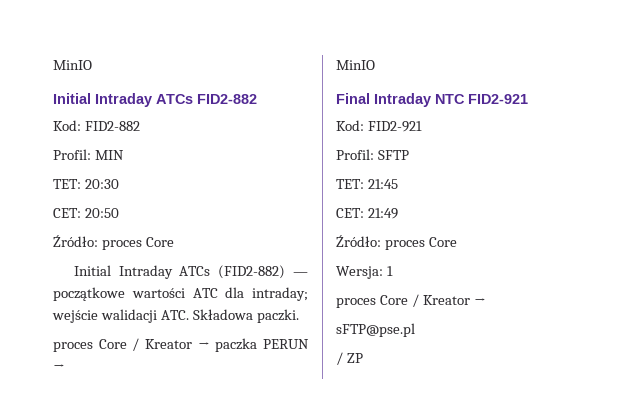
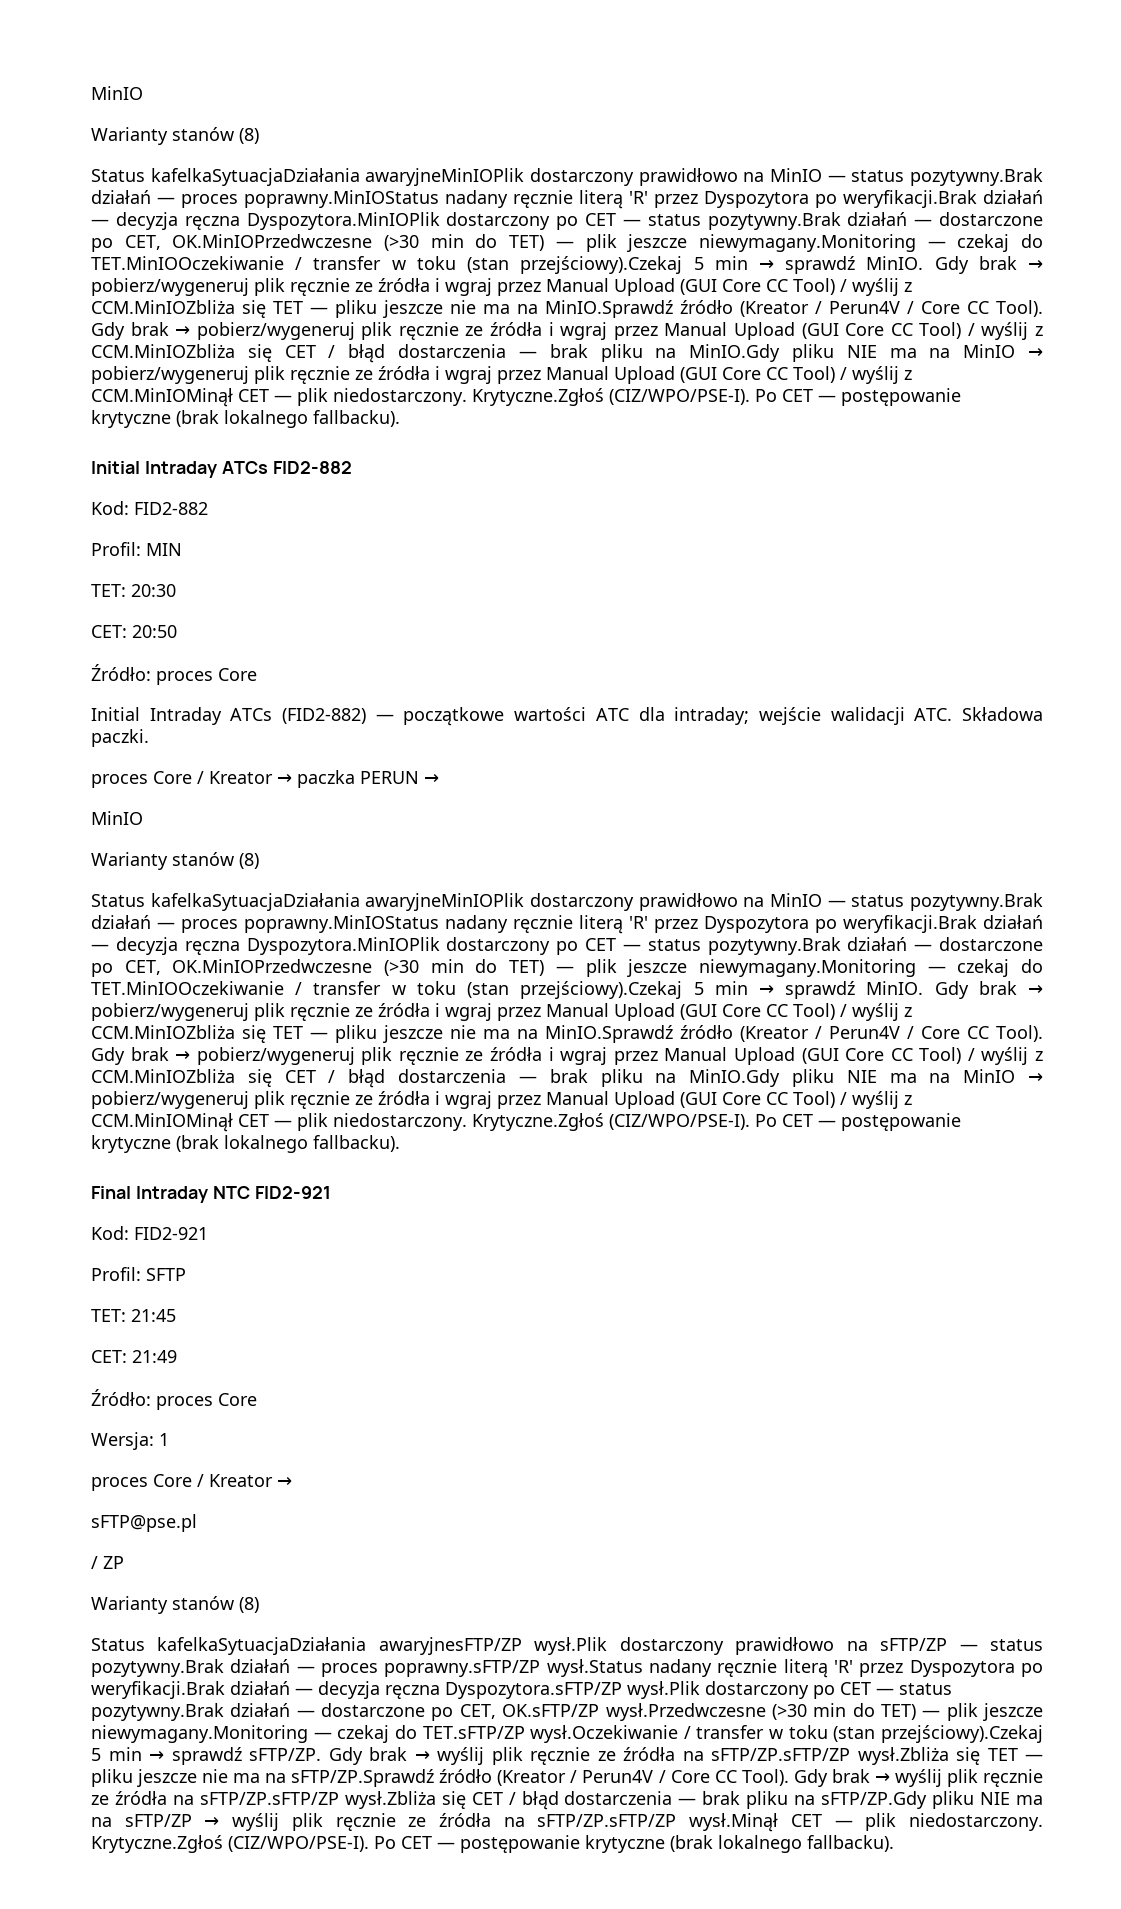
[53,60,92,70] MinIO -> [91,86,143,100] [91,127,259,145] [91,168,1043,186] [91,190,1043,209] [91,212,1044,230] [91,234,1043,252] [91,256,1043,274] [91,278,912,296] [91,300,1043,318] [91,322,1043,340] [91,344,1043,363] [91,366,912,384] [91,388,961,407] [91,410,400,428] MinIO // Warianty stanów (8) // Status kafelkaSytuacjaDziałania awaryjneMinIOPlik dostarczony prawidłowo na MinIO — status pozytywny.Brak działań — proces poprawny.MinIOStatus nadany ręcznie literą 'R' przez Dyspozytora po weryfikacji.Brak działań — decyzja ręczna Dyspozytora.MinIOPlik dostarczony po CET — status pozytywny.Brak działań — dostarczone po CET, OK.MinIOPrzedwczesne (>30 min do TET) — plik jeszcze niewymagany.Monitoring — czekaj do TET.MinIOOczekiwanie / transfer w toku (stan przejściowy).Czekaj 5 min → sprawdź MinIO. Gdy brak → pobierz/wygeneruj plik ręcznie ze źródła i wgraj przez Manual Upload (GUI Core CC Tool) / wyślij z CCM.MinIOZbliża się TET — pliku jeszcze nie ma na MinIO.Sprawdź źródło (Kreator / Perun4V / Core CC Tool). Gdy brak → pobierz/wygeneruj plik ręcznie ze źródła i wgraj przez Manual Upload (GUI Core CC Tool) / wyślij z CCM.MinIOZbliża się CET / błąd dostarczenia — brak pliku na MinIO.Gdy pliku NIE ma na MinIO → pobierz/wygeneruj plik ręcznie ze źródła i wgraj przez Manual Upload (GUI Core CC Tool) / wyślij z CCM.MinIOMinął CET — plik niedostarczony. Krytyczne.Zgłoś (CIZ/WPO/PSE-I). Po CET — postępowanie krytyczne (brak lokalnego fallbacku).
(375, 65) none -> [91,852,259,870] [91,893,1043,911] [91,915,1043,934] [91,937,1044,955] [91,959,1043,977] [91,981,1043,999] [91,1003,912,1021] [91,1025,1043,1043] [91,1047,1043,1065] [91,1069,1043,1088] [91,1091,912,1109] [91,1113,961,1132] [91,1135,400,1153] // Warianty stanów (8) // Status kafelkaSytuacjaDziałania awaryjneMinIOPlik dostarczony prawidłowo na MinIO — status pozytywny.Brak działań — proces poprawny.MinIOStatus nadany ręcznie literą 'R' przez Dyspozytora po weryfikacji.Brak działań — decyzja ręczna Dyspozytora.MinIOPlik dostarczony po CET — status pozytywny.Brak działań — dostarczone po CET, OK.MinIOPrzedwczesne (>30 min do TET) — plik jeszcze niewymagany.Monitoring — czekaj do TET.MinIOOczekiwanie / transfer w toku (stan przejściowy).Czekaj 5 min → sprawdź MinIO. Gdy brak → pobierz/wygeneruj plik ręcznie ze źródła i wgraj przez Manual Upload (GUI Core CC Tool) / wyślij z CCM.MinIOZbliża się TET — pliku jeszcze nie ma na MinIO.Sprawdź źródło (Kreator / Perun4V / Core CC Tool). Gdy brak → pobierz/wygeneruj plik ręcznie ze źródła i wgraj przez Manual Upload (GUI Core CC Tool) / wyślij z CCM.MinIOZbliża się CET / błąd dostarczenia — brak pliku na MinIO.Gdy pliku NIE ma na MinIO → pobierz/wygeneruj plik ręcznie ze źródła i wgraj przez Manual Upload (GUI Core CC Tool) / wyślij z CCM.MinIOMinął CET — plik niedostarczony. Krytyczne.Zgłoś (CIZ/WPO/PSE-I). Po CET — postępowanie krytyczne (brak lokalnego fallbacku).
(363, 358) none -> [91,1596,259,1614] [91,1637,1043,1655] [91,1659,1044,1678] [91,1681,952,1699] [91,1703,1043,1721] [91,1725,1043,1743] [91,1747,1043,1765] [91,1769,1044,1787] [91,1791,1044,1810] [91,1813,1043,1832] [91,1835,894,1853] // Warianty stanów (8) // Status kafelkaSytuacjaDziałania awaryjnesFTP/ZP wysł.Plik dostarczony prawidłowo na sFTP/ZP — status pozytywny.Brak działań — proces poprawny.sFTP/ZP wysł.Status nadany ręcznie literą 'R' przez Dyspozytora po weryfikacji.Brak działań — decyzja ręczna Dyspozytora.sFTP/ZP wysł.Plik dostarczony po CET — status pozytywny.Brak działań — dostarczone po CET, OK.sFTP/ZP wysł.Przedwczesne (>30 min do TET) — plik jeszcze niewymagany.Monitoring — czekaj do TET.sFTP/ZP wysł.Oczekiwanie / transfer w toku (stan przejściowy).Czekaj 5 min → sprawdź sFTP/ZP. Gdy brak → wyślij plik ręcznie ze źródła na sFTP/ZP.sFTP/ZP wysł.Zbliża się TET — pliku jeszcze nie ma na sFTP/ZP.Sprawdź źródło (Kreator / Perun4V / Core CC Tool). Gdy brak → wyślij plik ręcznie ze źródła na sFTP/ZP.sFTP/ZP wysł.Zbliża się CET / błąd dostarczenia — brak pliku na sFTP/ZP.Gdy pliku NIE ma na sFTP/ZP → wyślij plik ręcznie ze źródła na sFTP/ZP.sFTP/ZP wysł.Minął CET — plik niedostarczony. Krytyczne.Zgłoś (CIZ/WPO/PSE-I). Po CET — postępowanie krytyczne (brak lokalnego fallbacku).

